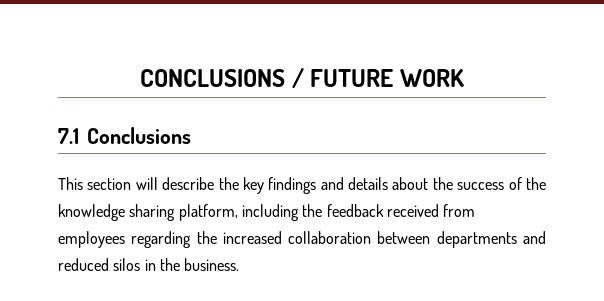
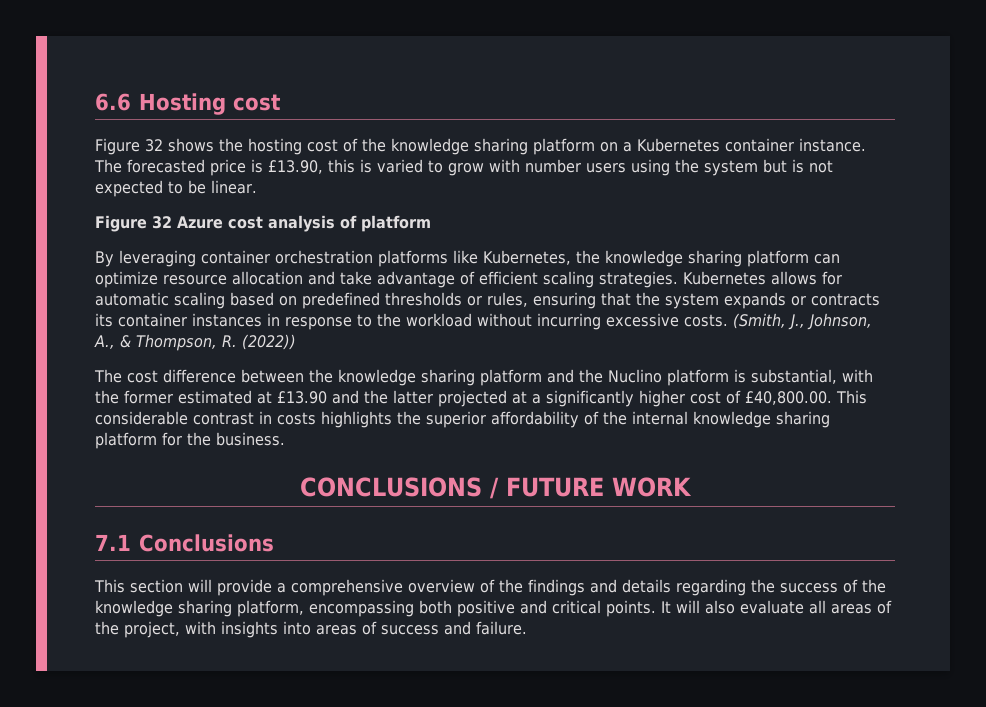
(139, 78) none -> [95,93,281,115] [95,138,866,155] [94,159,833,176] [95,180,257,197] [95,215,431,232] [95,250,840,267] [95,271,842,288] [95,292,880,309] [95,313,872,330] [94,334,296,351] [94,369,873,386] [95,390,867,407] [95,411,830,428] [95,432,285,449] 6.6 Hosting cost // Figure 32 shows the hosting cost of the knowledge sharing platform on a Kubernetes container instance. The forecasted price is £13.90, this is varied to grow with number users using the system but is not expected to be linear. // Figure 32 Azure cost analysis of platform // By leveraging container orchestration platforms like Kubernetes, the knowledge sharing platform can optimize resource allocation and take advantage of efficient scaling strategies. Kubernetes allows for automatic scaling based on predefined thresholds or rules, ensuring that the system expands or contracts its container instances in response to the workload without incurring excessive costs. (Smith, J., Johnson, A., & Thompson, R. (2022)) // The cost difference between the knowledge sharing platform and the Nuclino platform is substantial, with the former estimated at £13.90 and the latter projected at a significantly higher cost of £40,800.00. This considerable contrast in costs highlights the superior affordability of the internal knowledge sharing platform for the business. //
[162,177,264,194] describe the key -> [217,579,523,596] provide a comprehensive overview of the
[392,177,429,190] about -> [676,579,746,596] regarding
[241,204,476,221] [58,231,546,248] [58,258,240,271] including the feedback received from employees regarding the increased collaboration between departments and reduced silos in the business. -> [309,600,892,617] [95,621,527,638] encompassing both positive and critical points. It will also evaluate all areas of the project, with insights into areas of success and failure.

